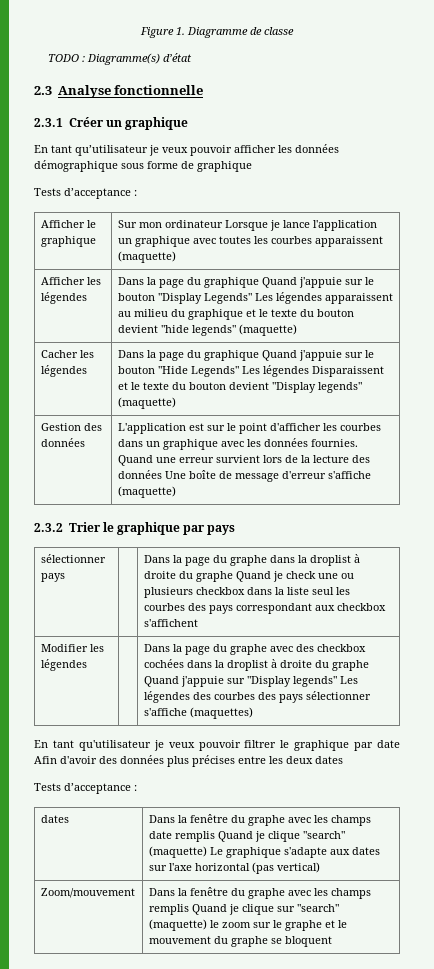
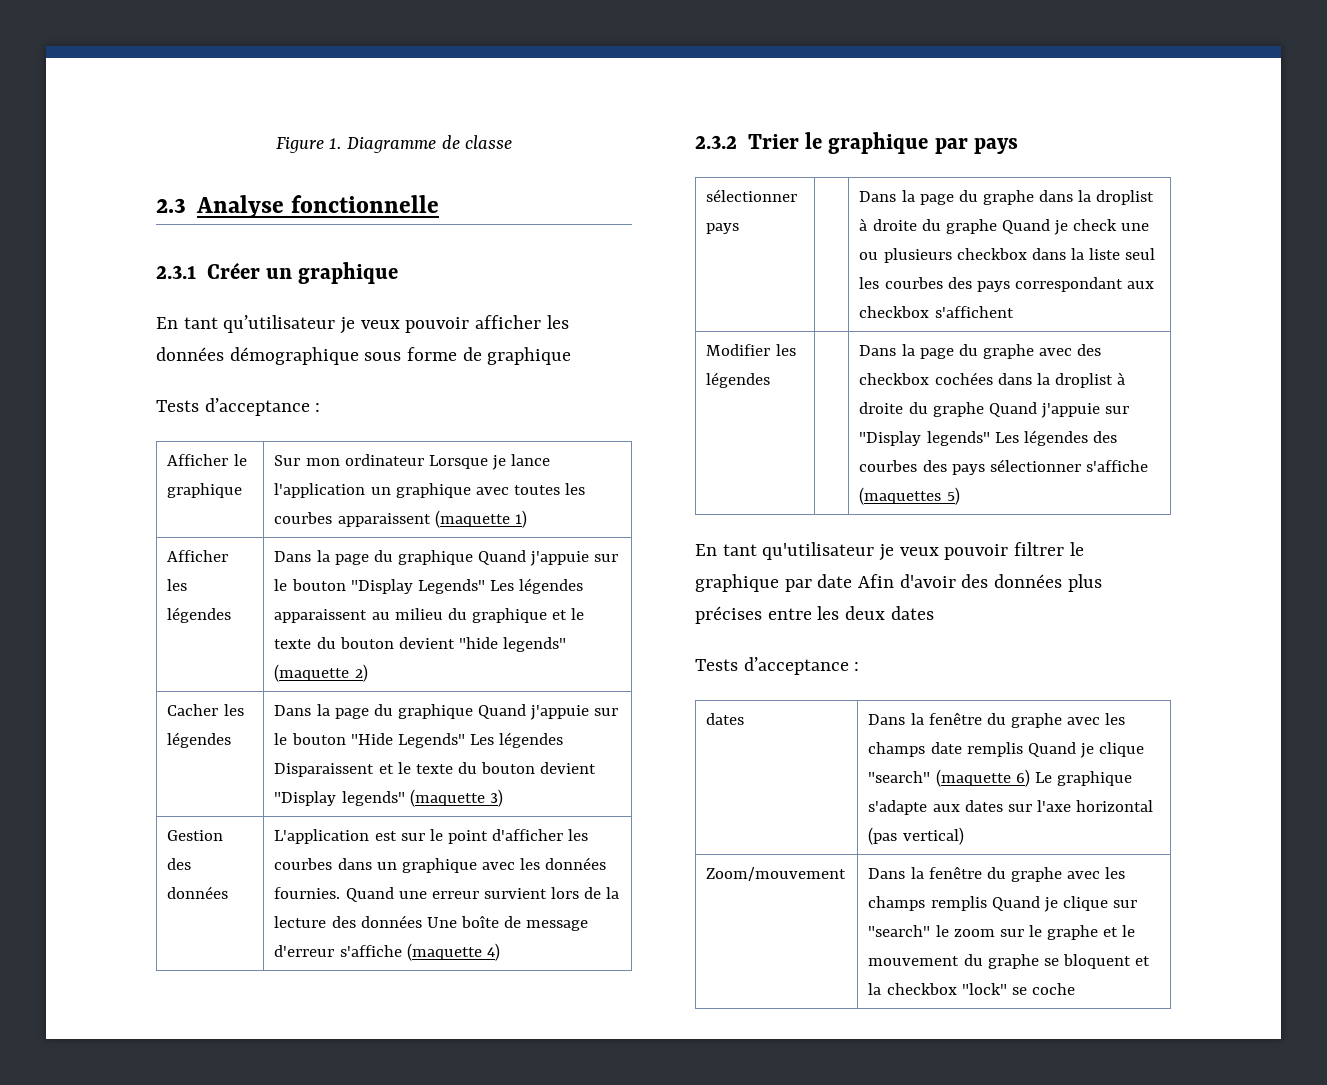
[48,53,193,65] // TODO : Diagramme(s) d’état -> (513, 142) none
[117,251,176,263] (maquette) -> [434,510,527,528] (maquette 1)
[238,324,297,336] (maquette) -> [274,664,368,682] (maquette 2)
[117,397,176,409] (maquette) -> [409,789,503,807] (maquette 3)
[117,486,176,498] (maquette) -> [406,943,500,961] (maquette 4)
[189,707,253,719] (maquettes) -> [859,487,960,505] (maquettes 5)
[148,846,207,858] (maquette) -> [935,769,1030,787] (maquette 6)
[148,919,207,931] (maquette) -> (931, 931) none
(332, 941) none -> [1135,956,1151,966] [868,983,1075,995] et la checkbox "lock" se coche

